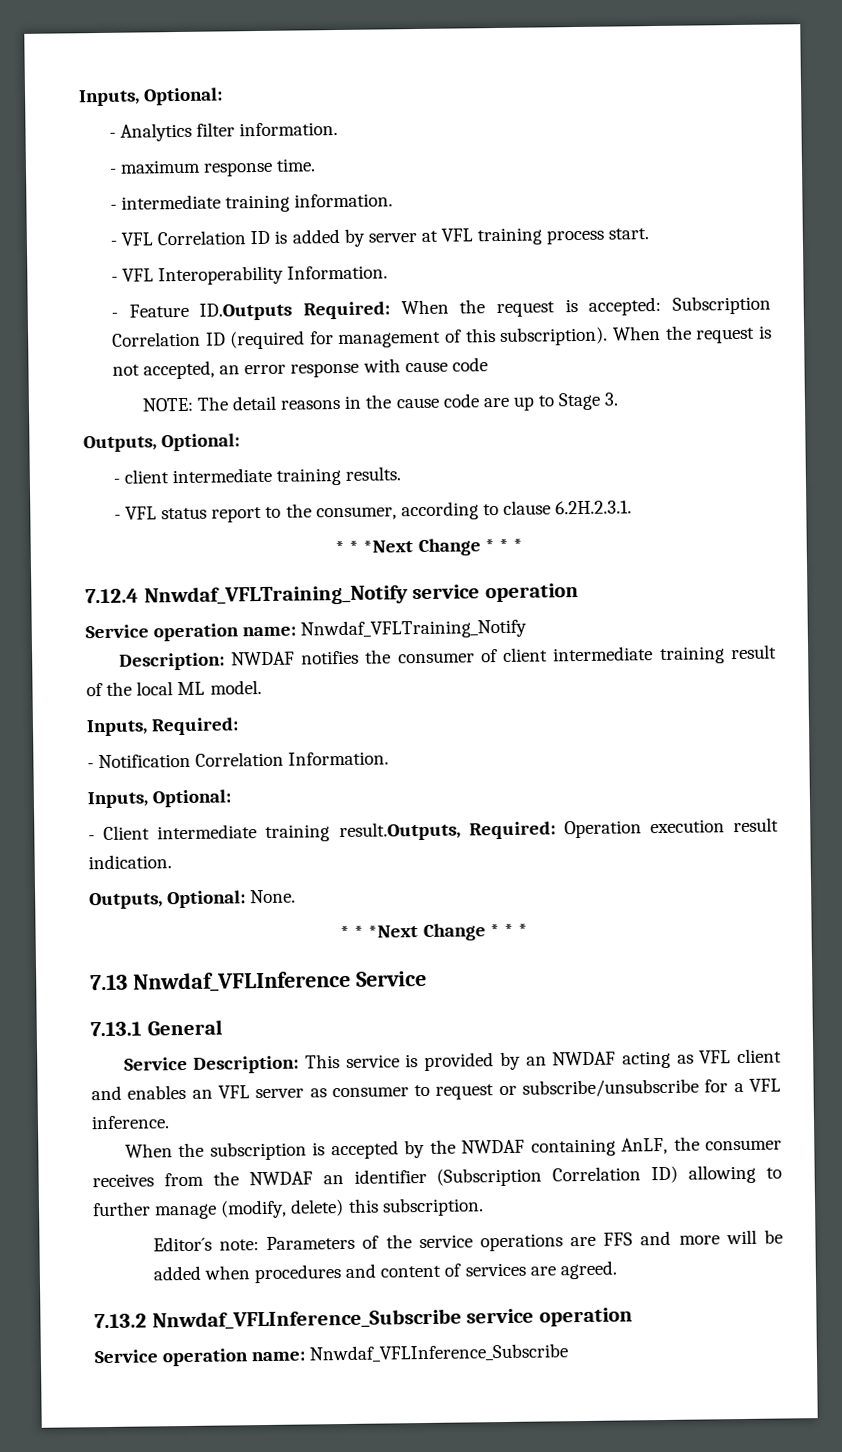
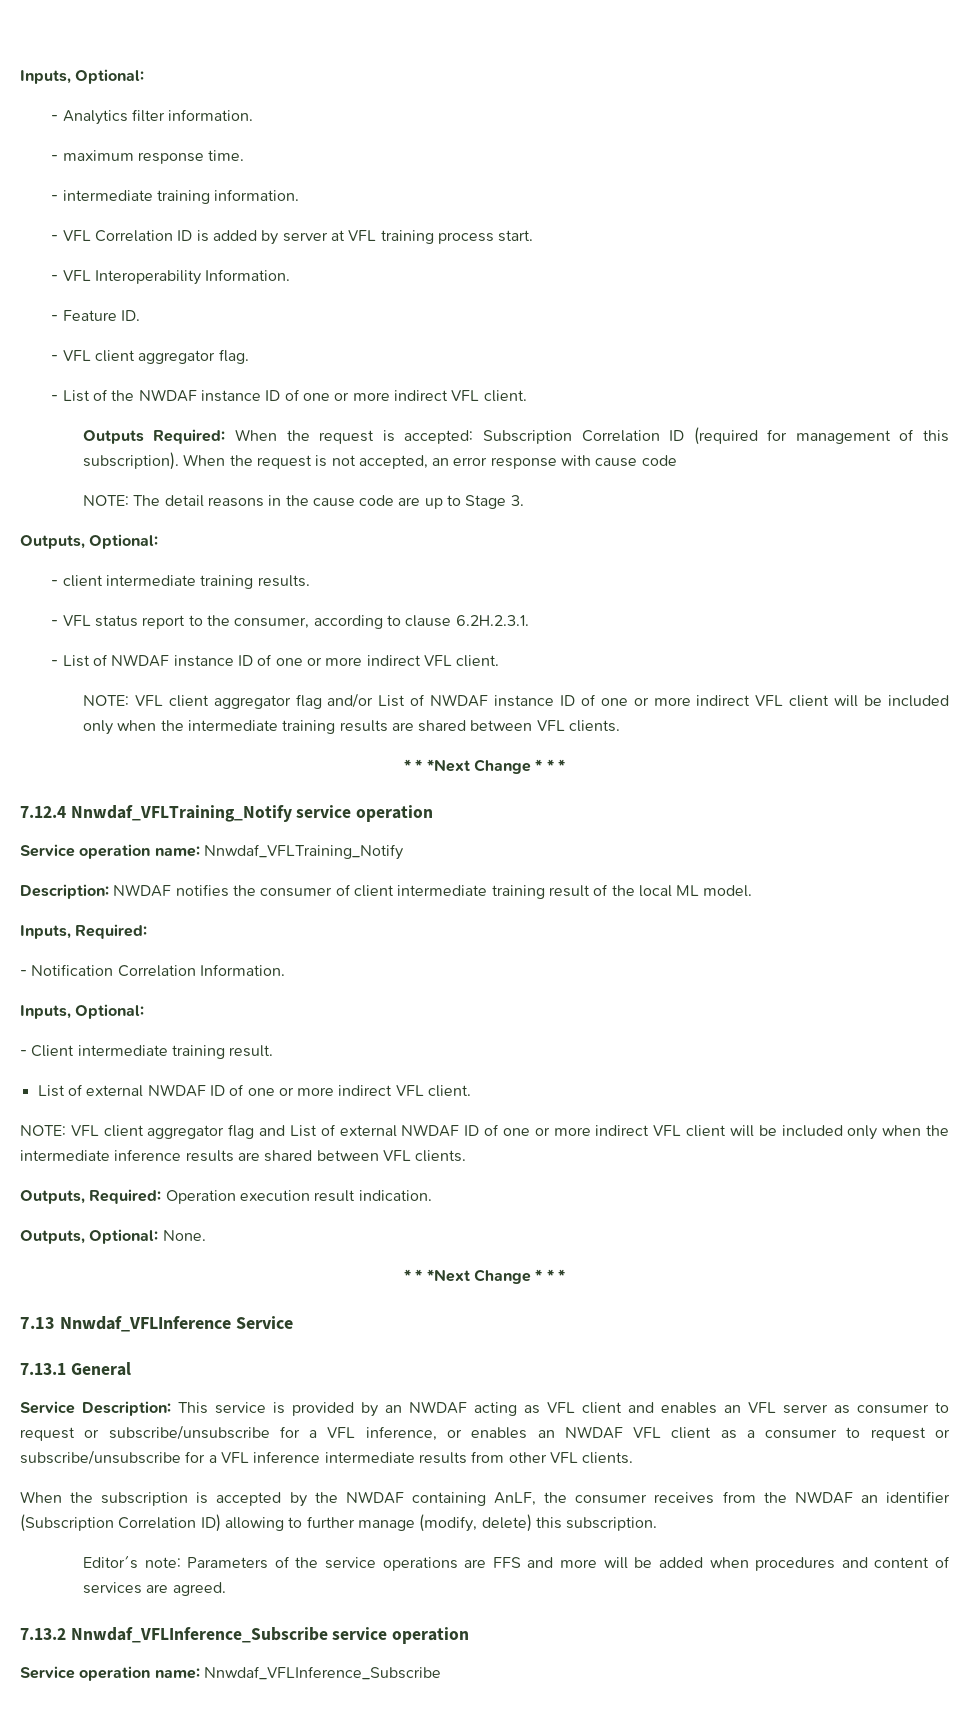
[199,302,293,321] ID.Outputs -> [121,310,141,321] [51,349,249,364] [51,389,527,402] [82,430,144,444] ID. // - VFL client aggregator flag. // - List of the NWDAF instance ID of one or more indirect VFL client. // Outputs
(633, 507) none -> [51,654,500,667] [82,693,949,709] [82,720,621,735] // - List of NWDAF instance ID of one or more indirect VFL client. // NOTE: VFL client aggregator flag and/or List of NWDAF instance ID of one or more indirect VFL client will be included only when the intermediate training results are shared between VFL clients.
[338,821,461,842] result.Outputs, -> [229,1045,274,1057] [37,1084,472,1097] [20,1124,950,1140] [20,1149,467,1162] [20,1190,85,1204] result. // List of external NWDAF ID of one or more indirect VFL client. // NOTE: VFL client aggregator flag and List of external NWDAF ID of one or more indirect VFL client will be included only when the intermediate inference results are shared between VFL clients. // Outputs,
[91,1115,170,1130] inference. -> [365,1426,951,1441] [20,1450,634,1465] inference, or enables an NWDAF VFL client as a consumer to request or subscribe/unsubscribe for a VFL inference intermediate results from other VFL clients.

